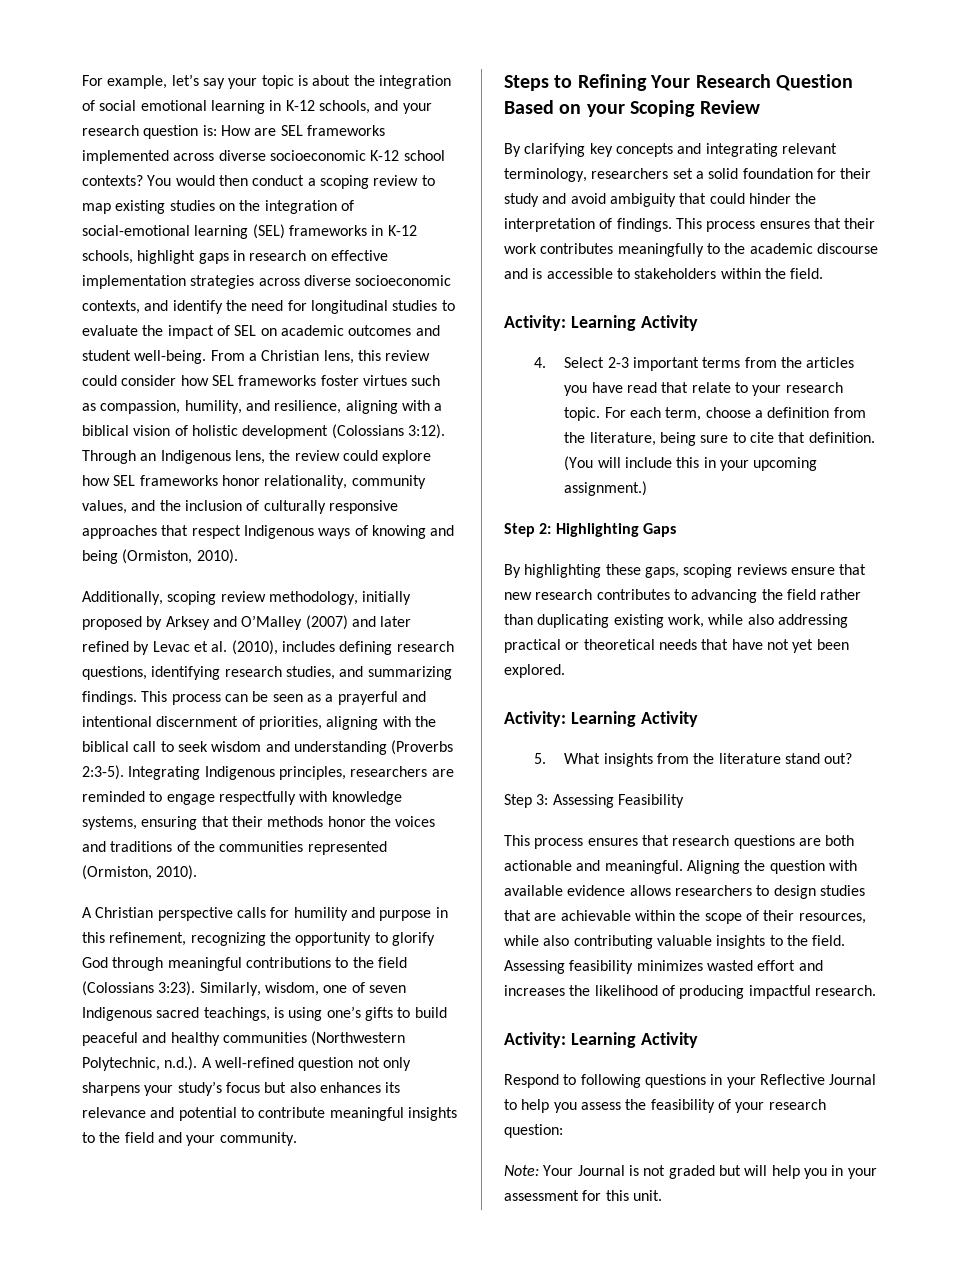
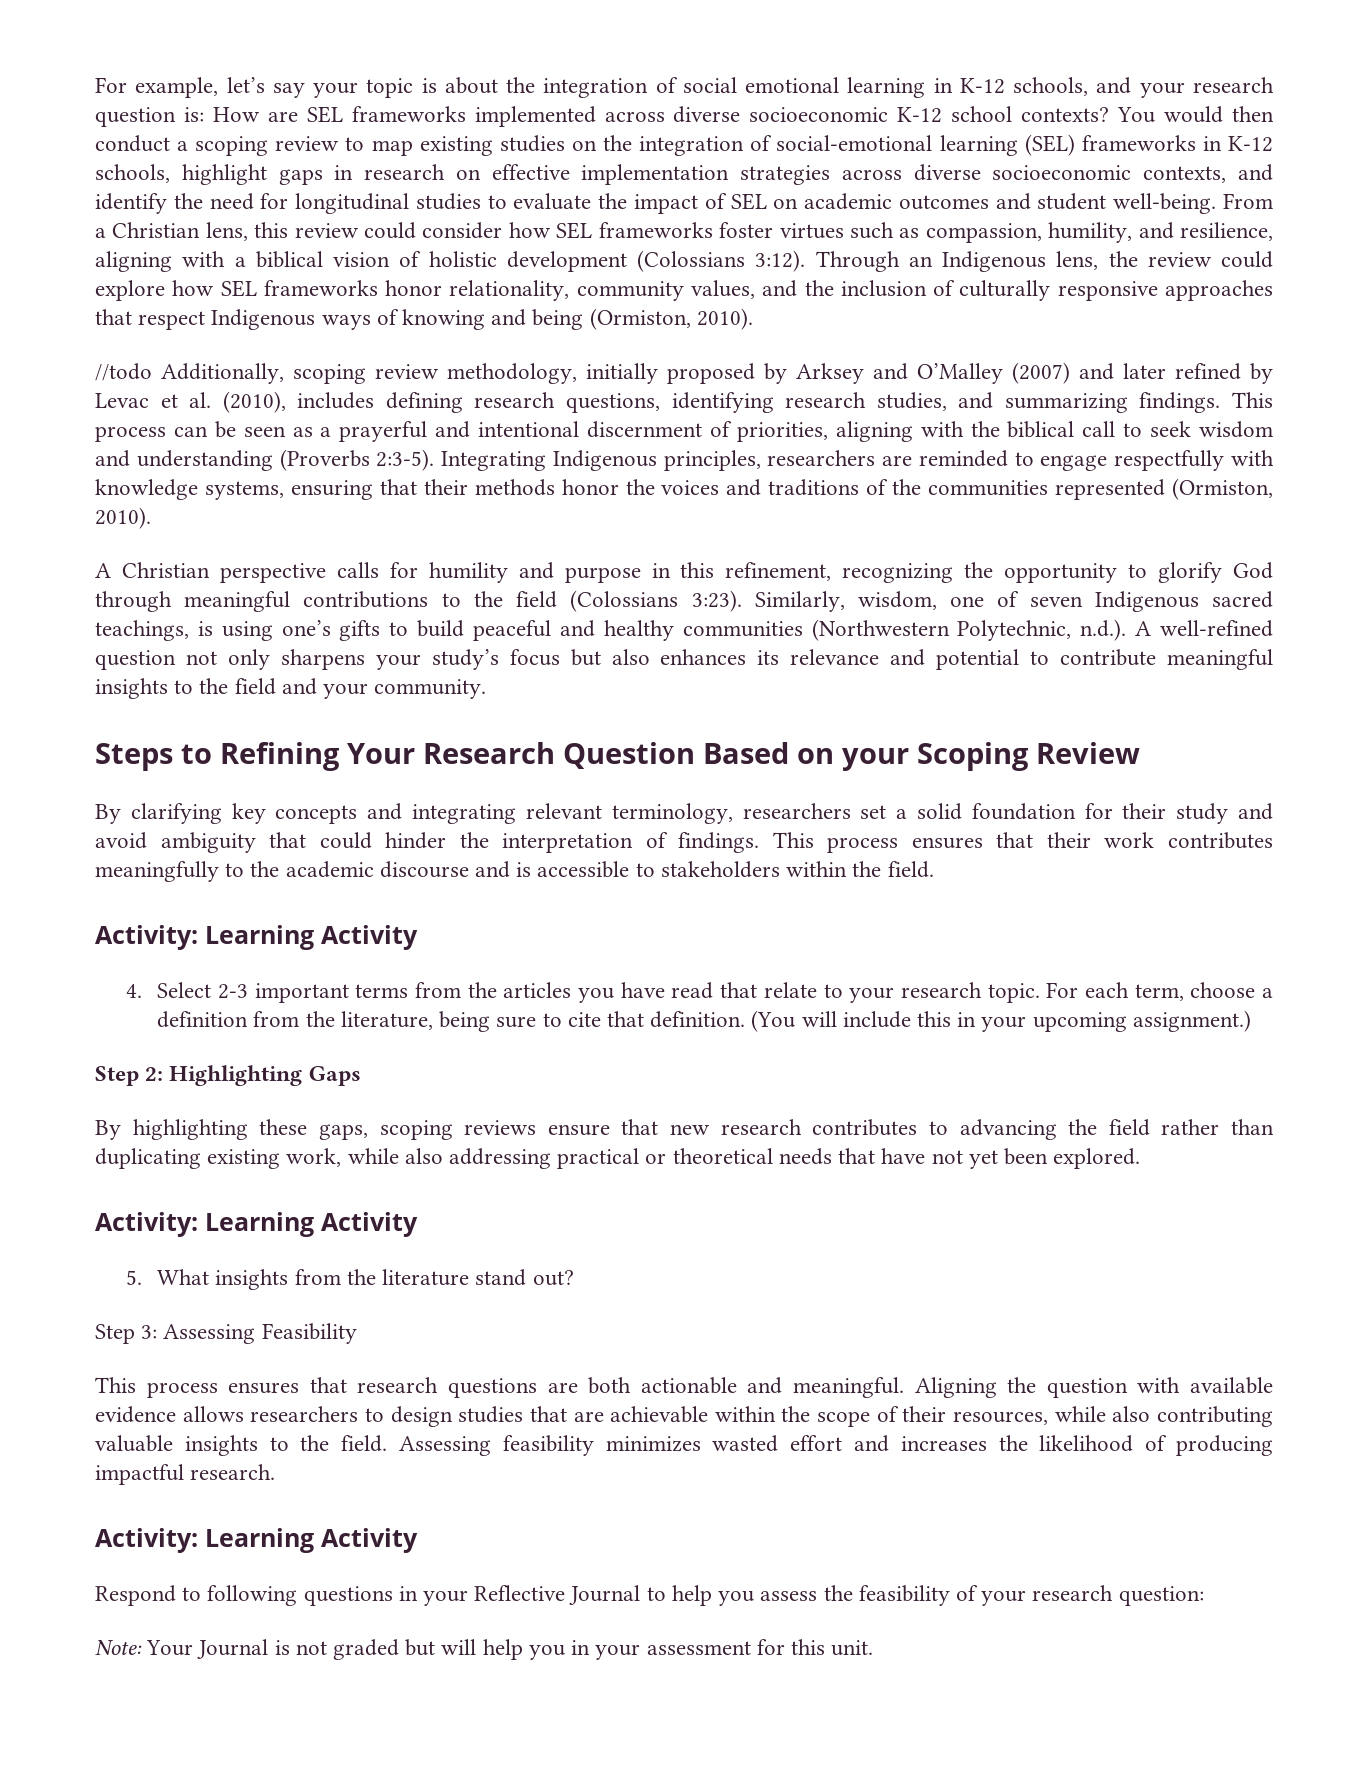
(238, 556) none -> [95,363,152,381] //todo

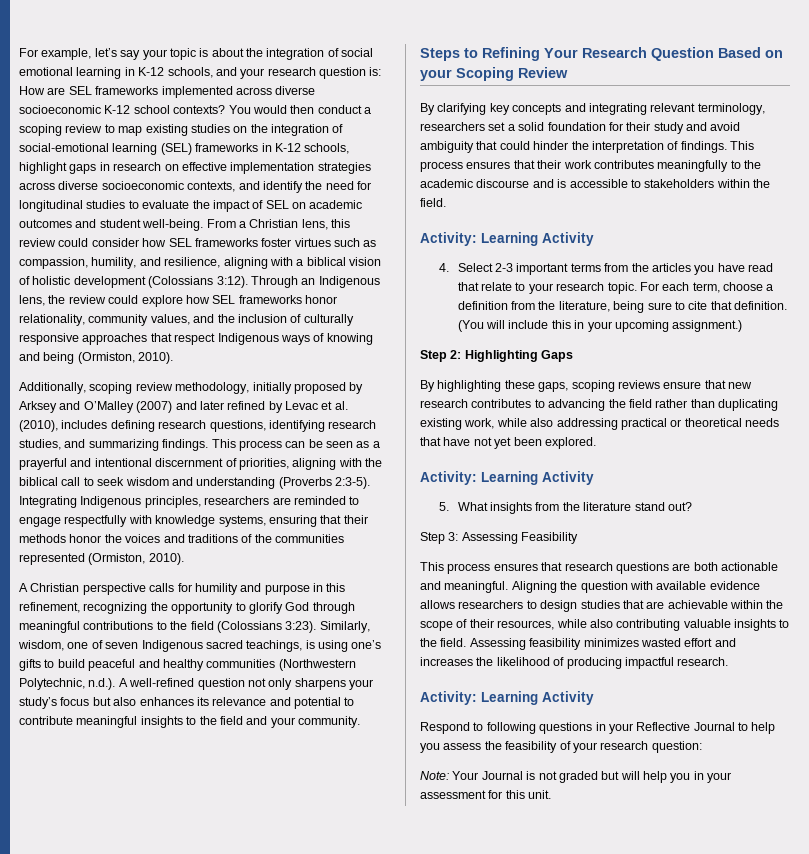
[95,363,152,381] //todo -> (174, 358) none

